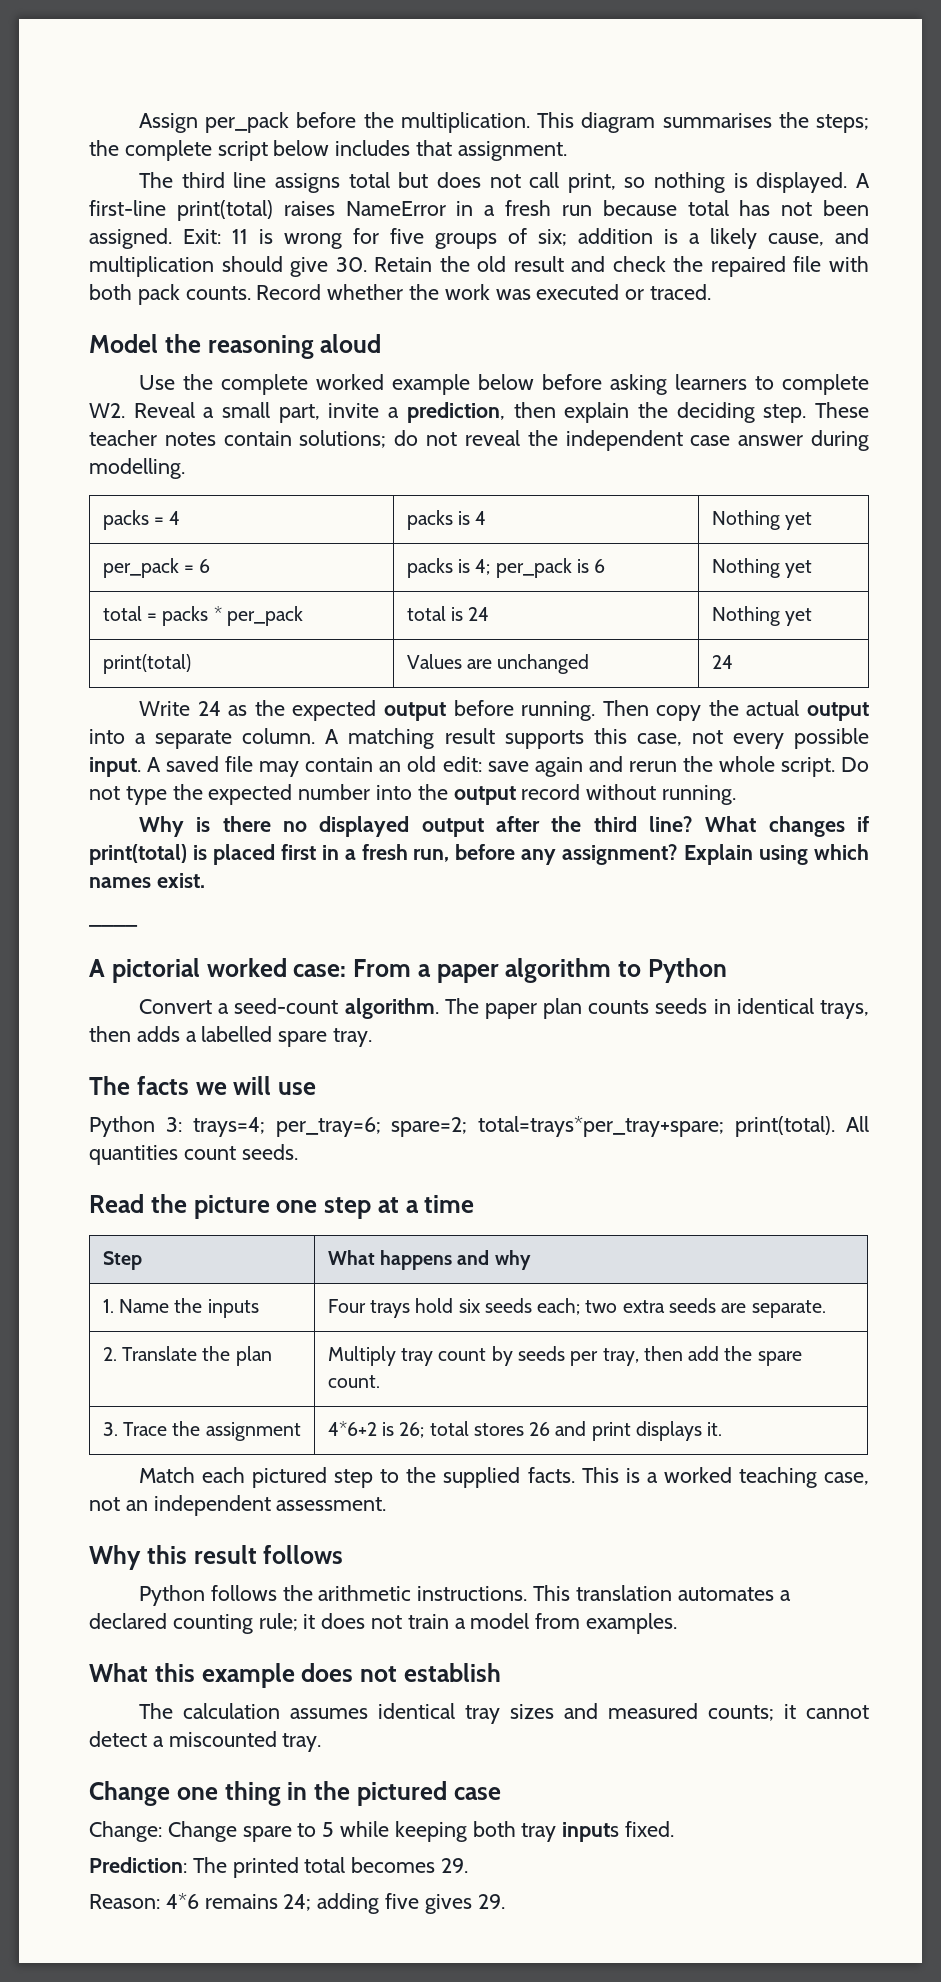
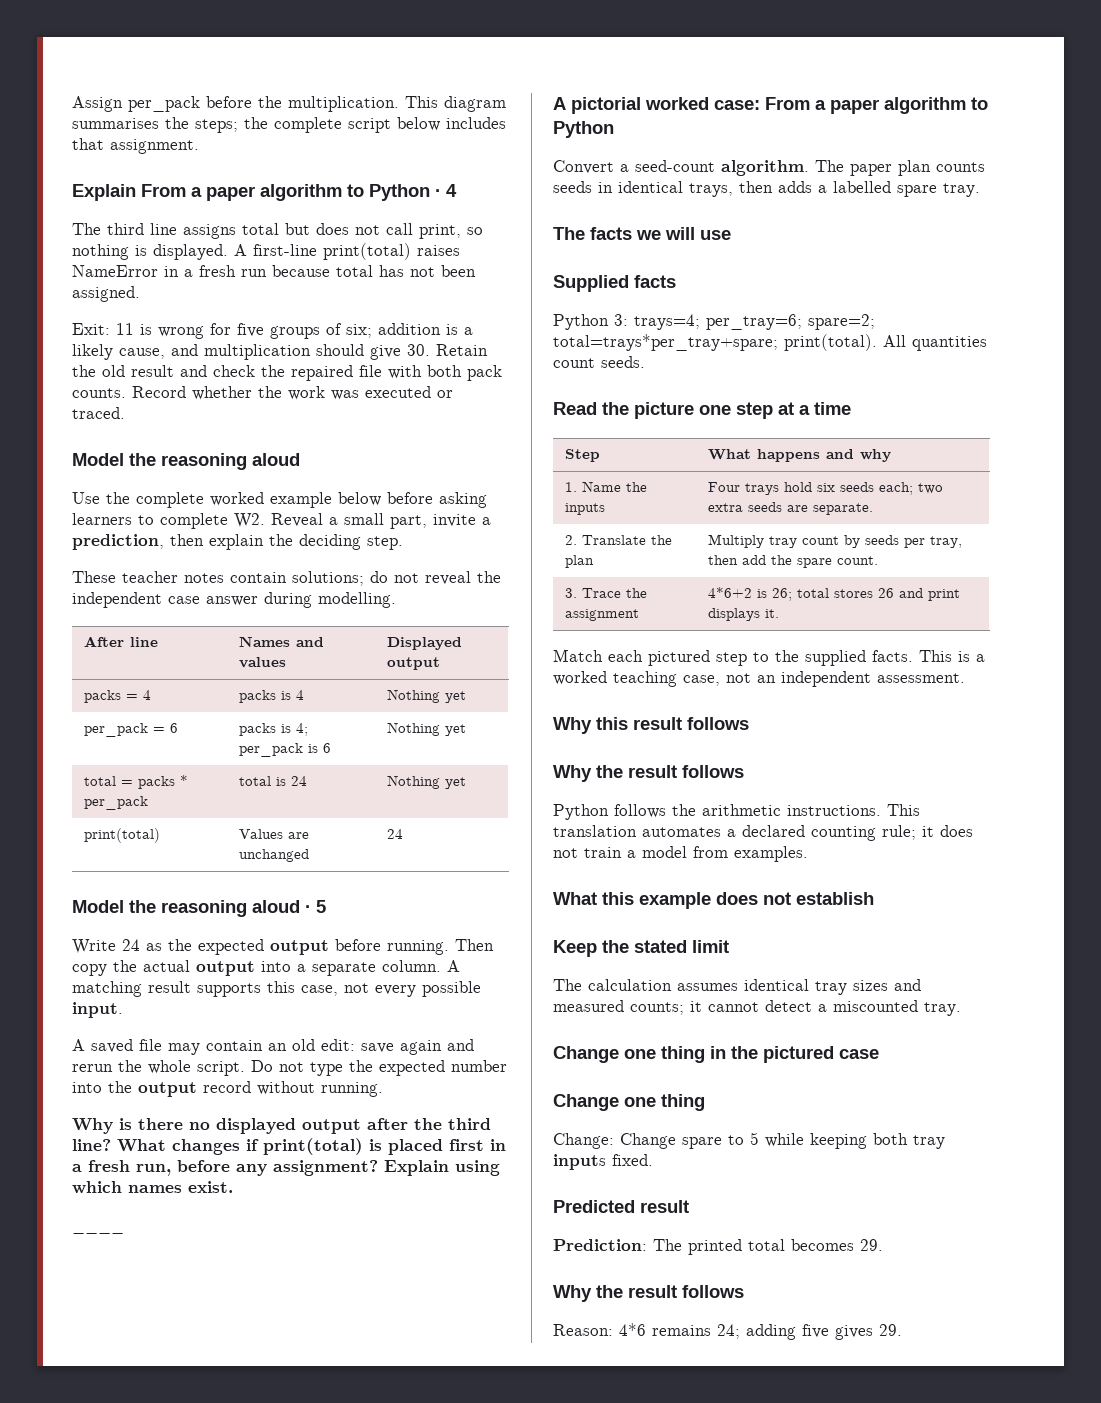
(567, 151) none -> [72,184,457,201] // Explain From a paper algorithm to Python · 4
(172, 238) none -> (140, 294) //
(807, 413) none -> (403, 543) //
(185, 468) none -> [84,636,159,647] [239,636,325,647] [239,657,287,668] [387,637,463,650] [387,657,441,670] // After line | Names and values | Displayed output
(733, 662) none -> [72,900,326,917] // Model the reasoning aloud · 5
(141, 767) none -> (123, 1010) //
(316, 1088) none -> [553,275,676,292] // Supplied facts
(344, 1554) none -> [553,765,744,782] // Why the result follows
(501, 1672) none -> [553,940,729,957] // Keep the stated limit
(501, 1793) none -> [553,1094,705,1111] // Change one thing
(675, 1829) none -> [553,1200,689,1213] // Predicted result
(469, 1865) none -> [553,1285,744,1302] // Why the result follows

